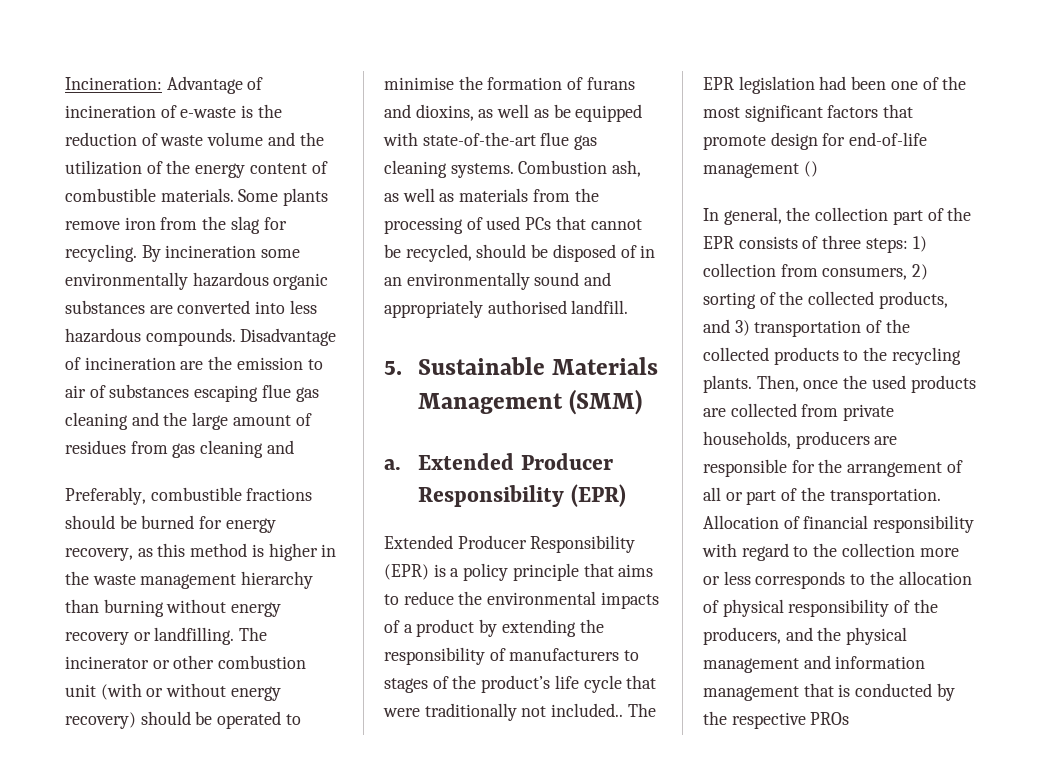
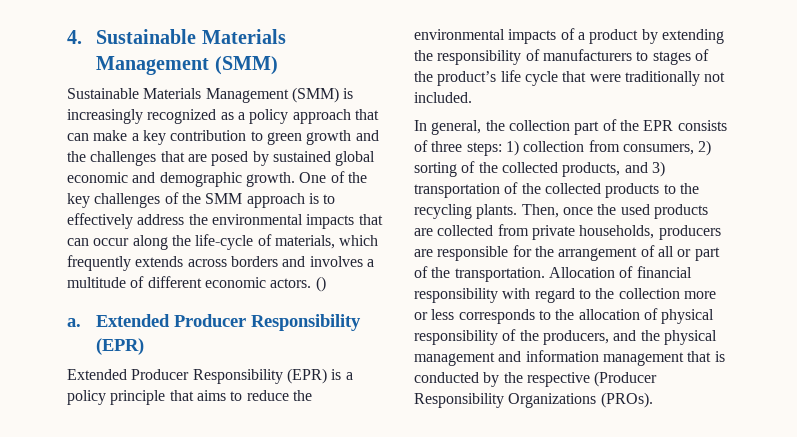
[65,76,264,94] [65,104,282,118] [65,132,324,146] [65,160,328,178] [65,188,329,206] [65,216,287,234] [65,244,301,262] [65,272,329,290] [65,300,317,314] [65,328,337,346] [65,356,323,370] [65,384,319,402] [65,412,312,430] [65,440,294,458] [65,487,313,505] [65,515,276,533] [65,543,337,561] [65,571,314,589] [65,599,282,617] [65,627,268,645] [65,655,307,669] [65,683,281,701] [65,711,301,729] [384,76,635,90] [384,104,643,122] [383,132,598,150] [384,160,642,178] [384,188,599,202] [384,216,642,234] [384,244,656,262] [384,272,612,290] [384,300,629,318] [384,357,659,375] [418,389,643,415] Incineration: Advantage of incineration of e-waste is the reduction of waste volume and the utilization of the energy content of combustible materials. Some plants remove iron from the slag for recycling. By incineration some environmentally hazardous organic substances are converted into less hazardous compounds. Disadvantage of incineration are the emission to air of substances escaping flue gas cleaning and the large amount of residues from gas cleaning and // Preferably, combustible fractions should be burned for energy recovery, as this method is higher in the waste management hierarchy than burning without energy recovery or landfilling. The incinerator or other combustion unit (with or without energy recovery) should be operated to minimise the formation of furans and dioxins, as well as be equipped with state-of-the-art flue gas cleaning systems. Combustion ash, as well as materials from the processing of used PCs that cannot be recycled, should be disposed of in an environmentally sound and appropriately authorised landfill. // 5. Sustainable Materials Management (SMM) -> [67,29,286,44] [96,56,278,75] [67,87,354,103] [67,109,379,124] [67,130,379,145] [67,151,376,166] [67,171,367,187] [67,192,336,208] [67,213,383,229] [67,234,379,250] [67,255,374,271] [67,276,326,292] 4. Sustainable Materials Management (SMM) // Sustainable Materials Management (SMM) is increasingly recognized as a policy approach that can make a key contribution to green growth and the challenges that are posed by sustained global economic and demographic growth. One of the key challenges of the SMM approach is to effectively address the environmental impacts that can occur along the life-cycle of materials, which frequently extends across borders and involves a multitude of different economic actors. ()
[551,703,656,717] [703,76,967,94] [703,104,914,122] [703,132,928,150] [703,161,818,178] included.. The EPR legislation had been one of the most significant factors that promote design for end-of-life management () -> [414,92,472,103] included.
[810,712,850,725] PROs -> [594,371,658,387] [414,392,653,408] (Producer Responsibility Organizations (PROs).

